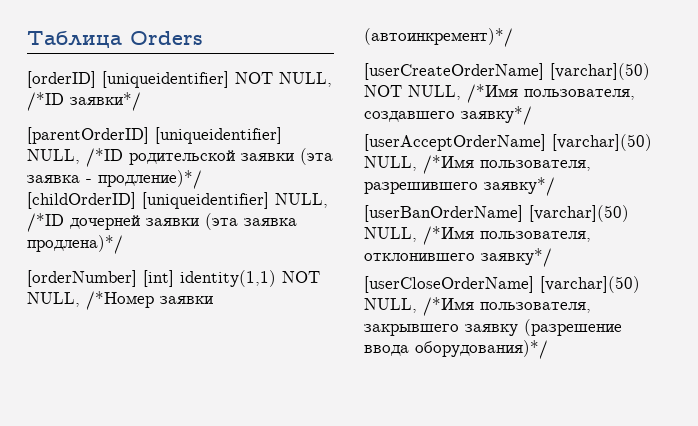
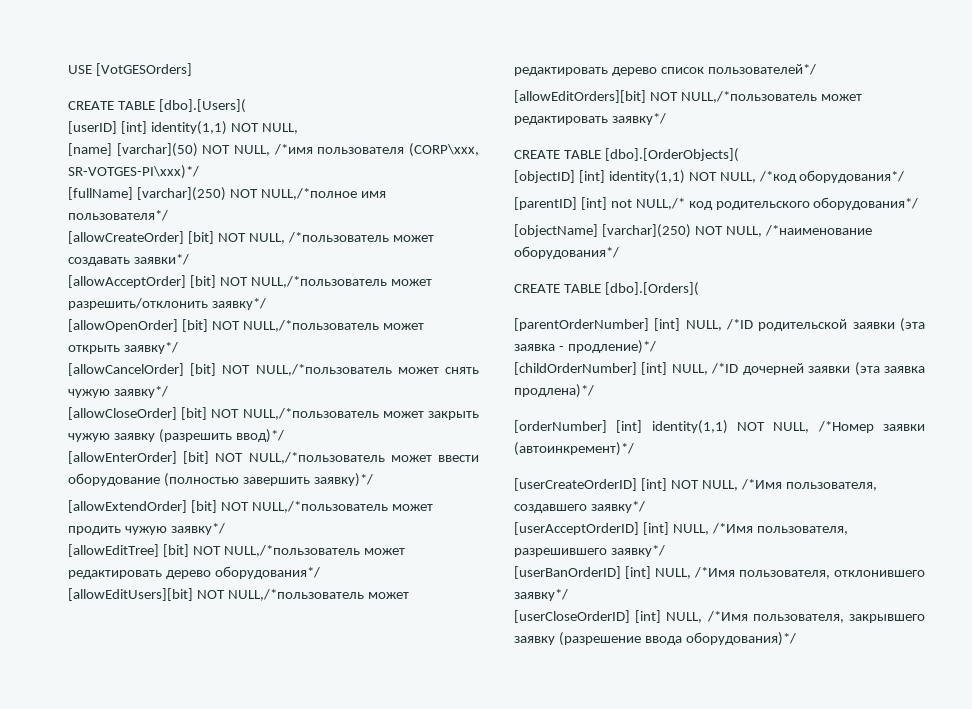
[27,31,203,48] [27,71,332,88] [27,92,141,111] [27,127,282,144] Таблица Orders // [orderID] [uniqueidentifier] NOT NULL, /*ID заявки*/ // [parentOrderID] [uniqueidentifier] -> [68,63,192,76] [68,99,246,113] [68,121,298,135] [68,143,479,157] [68,165,199,179] [68,187,386,201] [68,210,168,221] [68,231,434,244] [68,254,189,266] [68,275,432,288] [68,298,266,310] [68,319,424,332] [68,342,178,354] [68,363,479,376] [68,386,168,398] [68,407,479,420] [68,429,284,443] [68,451,479,464] [68,473,373,487] [68,500,433,513] [68,523,225,535] [68,544,405,557] [68,566,320,579] [68,588,409,601] [514,64,816,76] [514,90,862,103] [514,113,666,125] [514,148,739,162] [514,170,905,184] [514,197,919,210] [514,224,872,238] [514,246,619,259] [514,282,699,296] [514,318,681,331] USE [VotGESOrders] // CREATE TABLE [dbo].[Users]( // [userID] [int] identity(1,1) NOT NULL, // [name] [varchar](50) NOT NULL, /*имя пользователя (CORP\xxx, SR-VOTGES-PI\xxx)*/ // [fullName] [varchar](250) NOT NULL,/*полное имя пользователя*/ // [allowCreateOrder] [bit] NOT NULL, /*пользователь может создавать заявки*/ // [allowAcceptOrder] [bit] NOT NULL,/*пользователь может разрешить/отклонить заявку*/ // [allowOpenOrder] [bit] NOT NULL,/*пользователь может открыть заявку*/ // [allowCancelOrder] [bit] NOT NULL,/*пользователь может снять чужую заявку*/ // [allowCloseOrder] [bit] NOT NULL,/*пользователь может закрыть чужую заявку (разрешить ввод)*/ // [allowEnterOrder] [bit] NOT NULL,/*пользователь может ввести оборудование (полностью завершить заявку)*/ // [allowExtendOrder] [bit] NOT NULL,/*пользователь может продить чужую заявку*/ // [allowEditTree] [bit] NOT NULL,/*пользователь может редактировать дерево оборудования*/ // [allowEditUsers][bit] NOT NULL,/*пользователь может редактировать дерево список пользователей*/ // [allowEditOrders][bit] NOT NULL,/*пользователь может редактировать заявку*/ // CREATE TABLE [dbo].[OrderObjects]( // [objectID] [int] identity(1,1) NOT NULL, /*код оборудования*/ // [parentID] [int] not NULL,/* код родительского оборудования*/ // [objectName] [varchar](250) NOT NULL, /*наименование оборудования*/ // CREATE TABLE [dbo].[Orders]( // [parentOrderNumber] [int]
[27,192,269,209] [childOrderID] [uniqueidentifier] -> [514,362,668,375] [childOrderNumber] [int]
[364,63,650,80] [userCreateOrderName] [varchar](50) -> [514,478,667,491] [userCreateOrderID] [int]
[364,134,652,151] [userAcceptOrderName] [varchar](50) -> [514,522,669,535] [userAcceptOrderID] [int]
[364,205,629,222] [userBanOrderName] [varchar](50) -> [514,566,651,579] [userBanOrderID] [int]
[364,276,640,293] [userCloseOrderName] [varchar](50) -> [514,610,662,623] [userCloseOrderID] [int]

